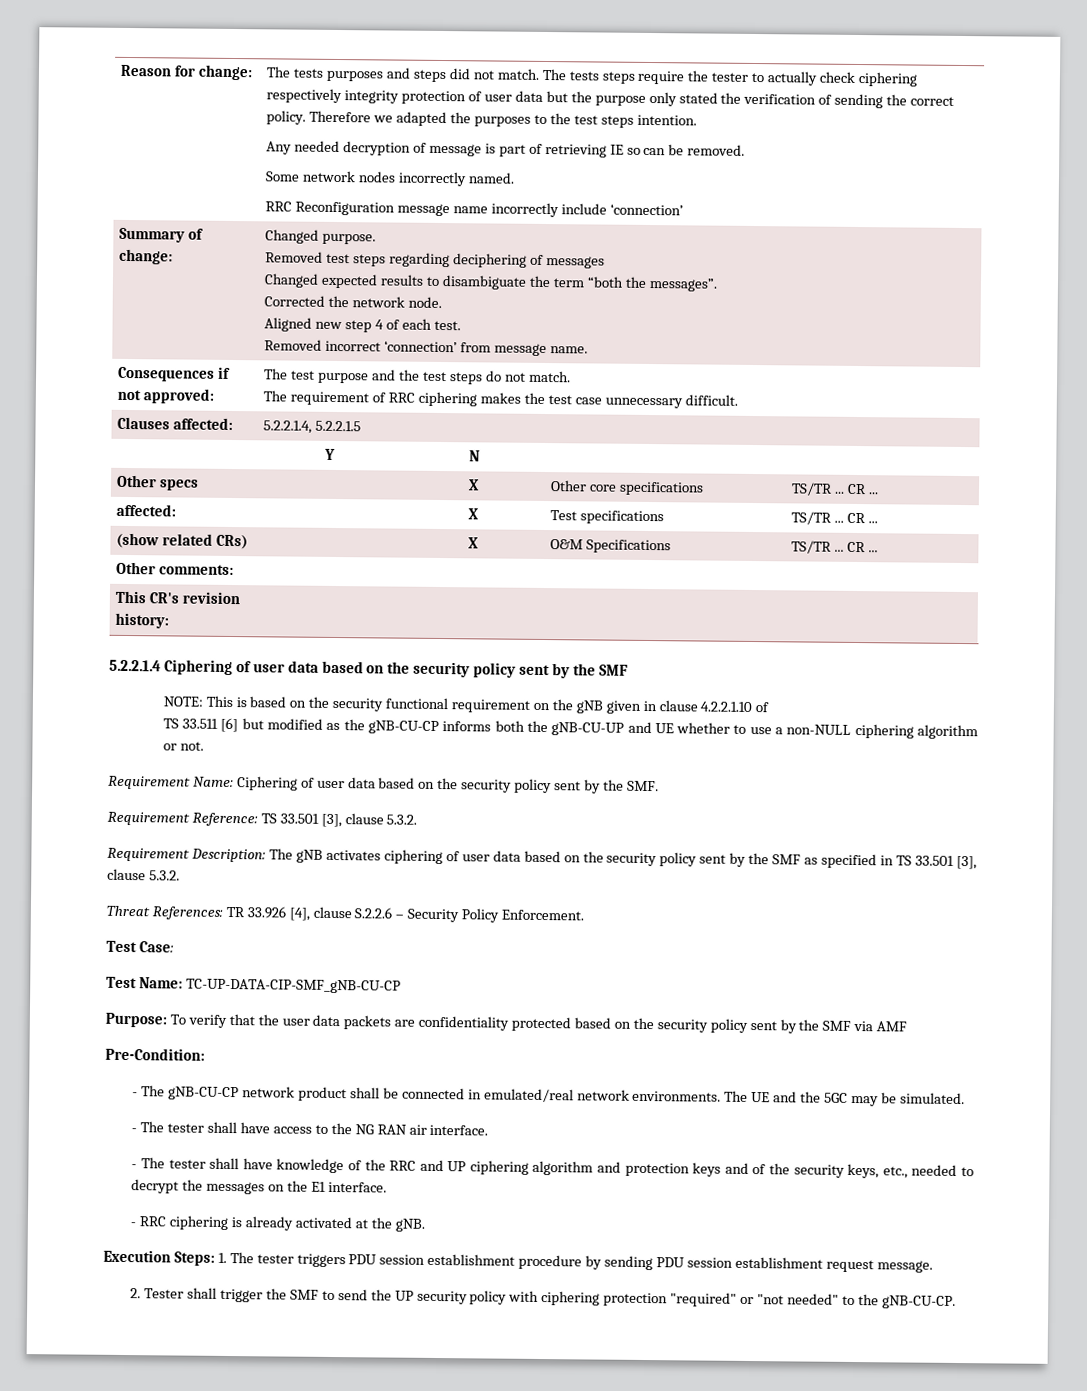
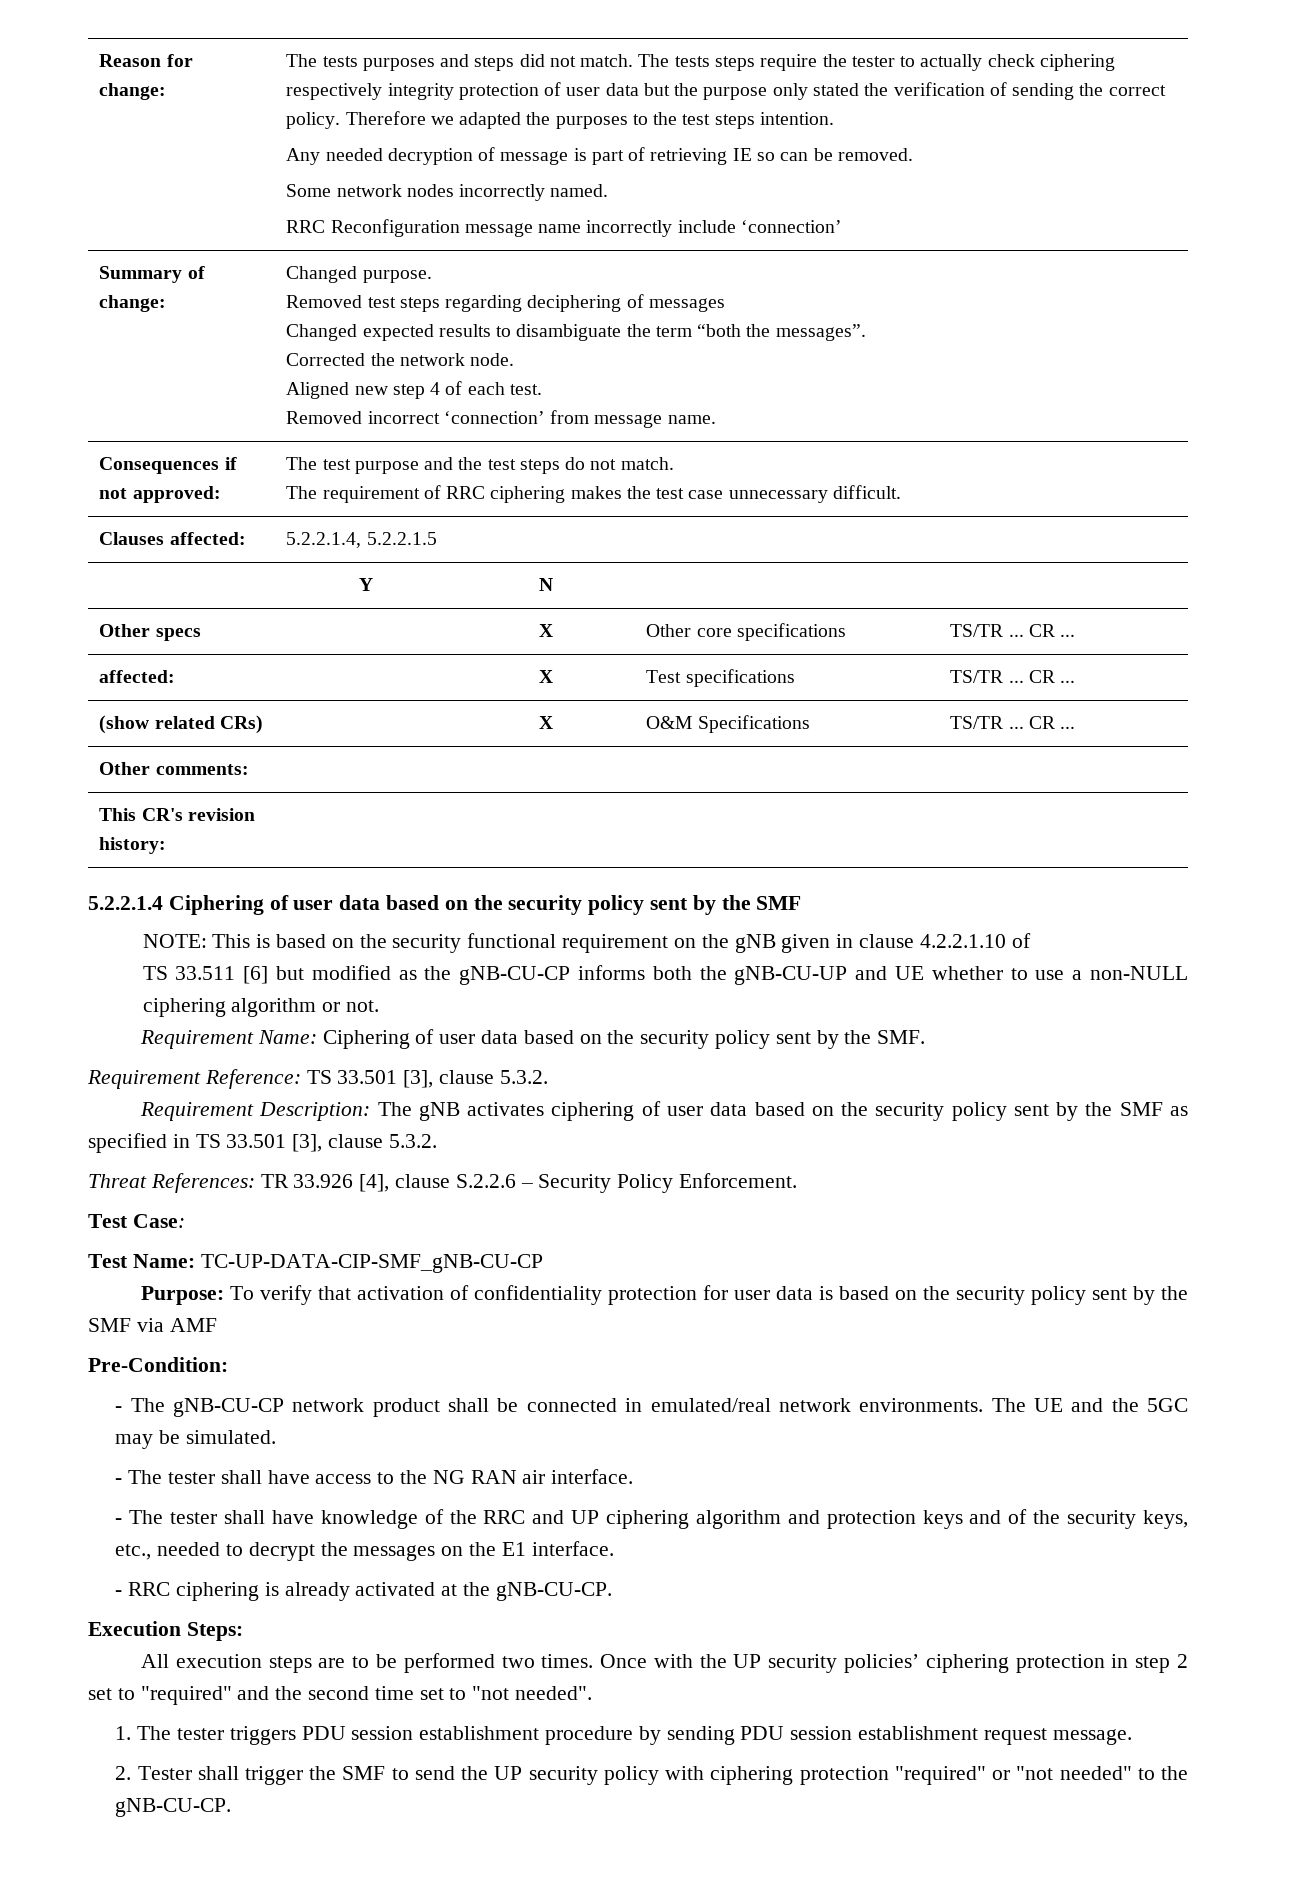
[257,1014,572,1032] the user data packets are confidentiality protected -> [357,1285,834,1305] activation of confidentiality protection for user data is
[394,1218,425,1232] gNB. -> [495,1582,612,1601] gNB-CU-CP.
(215, 1258) none -> [141,1653,1188,1673] [88,1686,593,1705] // All execution steps are to be performed two times. Once with the UP security policies’ ciphering protection in step 2 set to "required" and the second time set to "not needed". //

